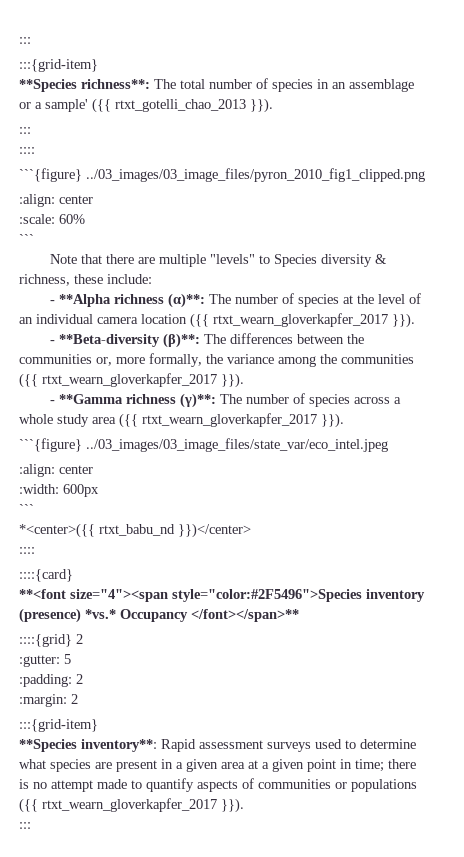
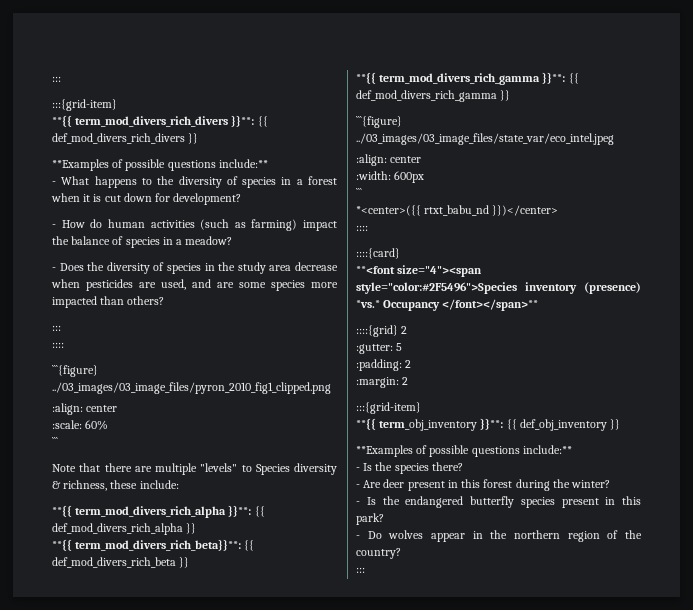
[19,78,414,92] [19,98,273,113] **Species richness**: The total number of species in an assemblage or a sample' ({{ rtxt_gotelli_chao_2013 }}). -> [52,115,268,127] [52,133,199,144] [52,159,268,171] [52,176,338,188] [51,193,242,205] [52,219,337,231] [52,236,233,248] [52,262,338,274] [51,279,338,291] [52,296,165,308] **{{ term_mod_divers_rich_divers }}**: {{ def_mod_divers_rich_divers }} // **Examples of possible questions include:** // - What happens to the diversity of species in a forest when it is cut down for development? // - How do human activities (such as farming) impact the balance of species in a meadow? // - Does the diversity of species in the study area decrease when pesticides are used, and are some species more impacted than others?
[50,293,422,308] [19,313,415,328] [50,333,365,348] [19,353,414,367] [19,373,244,388] [50,393,402,408] [19,413,344,428] - **Alpha richness (α)**: The number of species at the level of an individual camera location ({{ rtxt_wearn_gloverkapfer_2017 }}). // - **Beta-diversity (β)**: The differences between the communities or, more formally, the variance among the communities ({{ rtxt_wearn_gloverkapfer_2017 }}). // - **Gamma richness (γ)**: The number of species across a whole study area ({{ rtxt_wearn_gloverkapfer_2017 }}). -> [52,505,265,518] [52,523,197,535] [52,539,255,551] [52,557,190,568] [356,72,579,85] [356,90,511,102] **{{ term_mod_divers_rich_alpha }}**: {{ def_mod_divers_rich_alpha }} // **{{ term_mod_divers_rich_beta}}**: {{ def_mod_divers_rich_beta }} // **{{ term_mod_divers_rich_gamma }}**: {{ def_mod_divers_rich_gamma }}
[19,739,416,752] [19,759,416,772] [19,778,417,792] [19,798,244,813] **Species inventory**: Rapid assessment surveys used to determine what species are present in a given area at a given point in time; there is no attempt made to quantify aspects of communities or populations ({{ rtxt_wearn_gloverkapfer_2017 }}). -> [356,418,621,431] [356,445,572,457] [356,462,463,474] [356,479,611,491] [356,496,641,508] [356,513,384,525] [356,530,642,542] [356,548,401,559] **{{ term_obj_inventory }}**: {{ def_obj_inventory }} // **Examples of possible questions include:** // - Is the species there? // - Are deer present in this forest during the winter? // - Is the endangered butterfly species present in this park? // - Do wolves appear in the northern region of the country?

